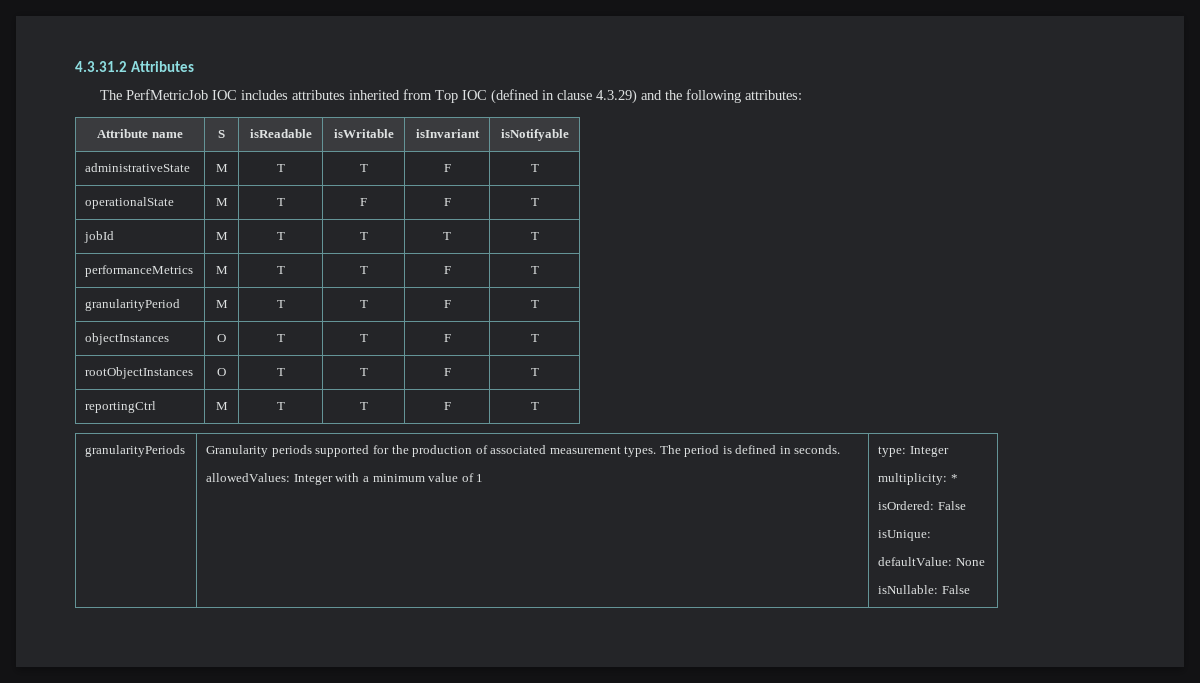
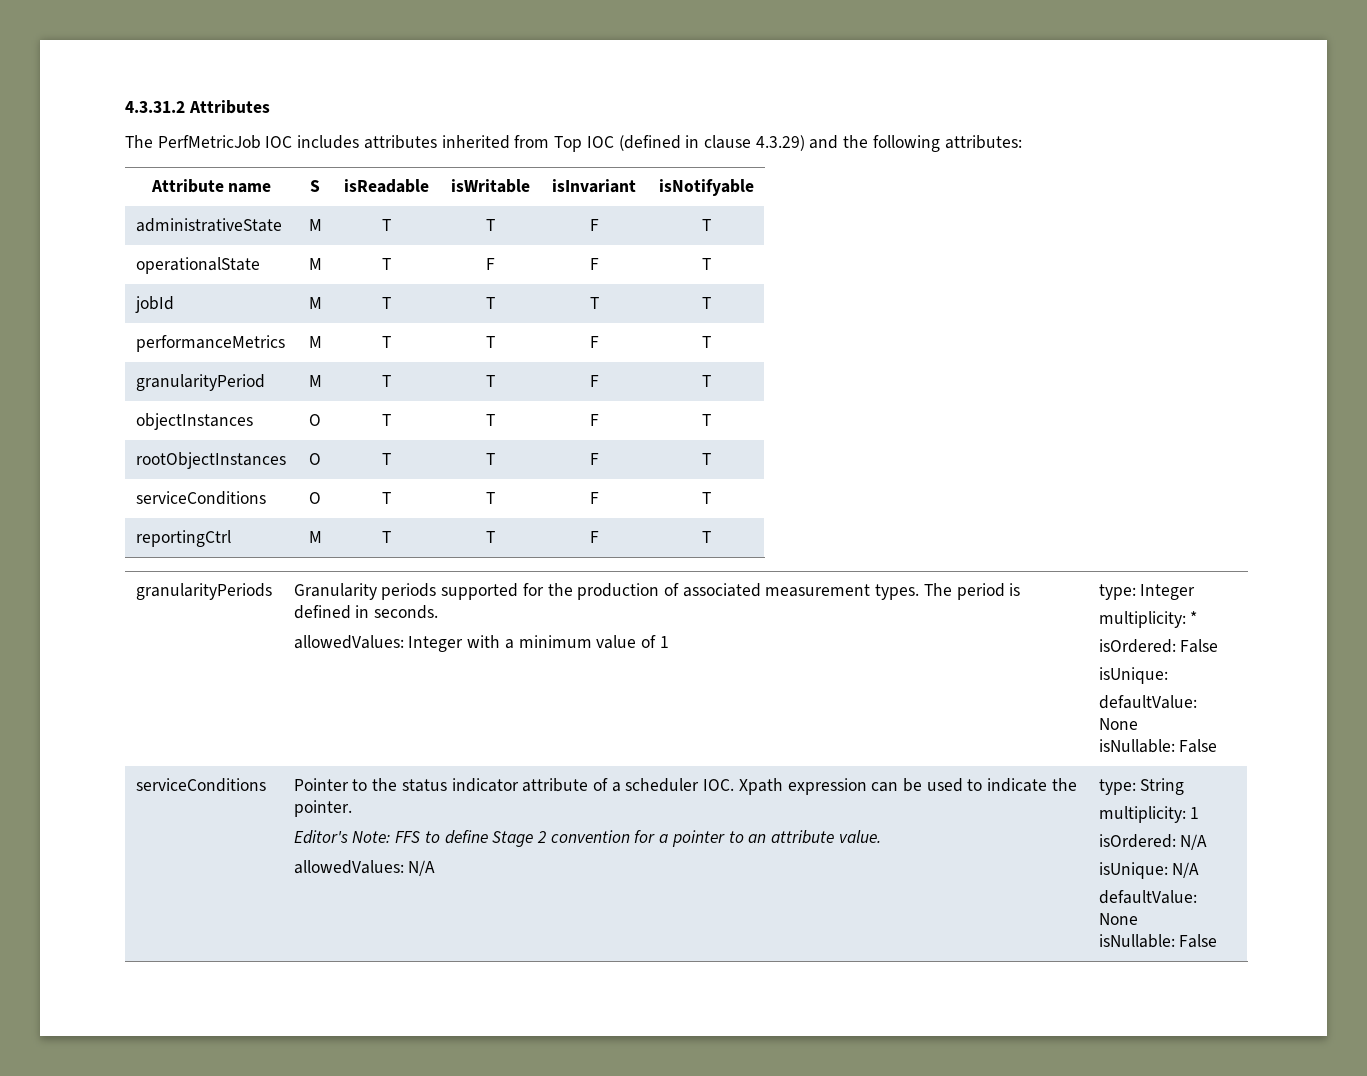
(539, 372) none -> [135,491,266,505] [309,492,321,504] [381,492,391,504] [485,492,495,504] [589,492,599,504] [701,492,711,504] // serviceConditions | O | T | T | F | T
(970, 589) none -> [135,778,266,792] [293,778,1077,795] [293,800,352,817] [293,830,881,847] [293,860,436,876] [1098,778,1185,795] [1098,806,1200,823] [1098,834,1208,850] [1098,862,1200,879] [1098,890,1197,904] [1098,913,1138,925] [1098,934,1218,948] // serviceConditions | Pointer to the status indicator attribute of a scheduler IOC. Xpath expression can be used to indicate the pointer. // Editor's Note: FFS to define Stage 2 convention for a pointer to an attribute value. // allowedValues: N/A | type: String // multiplicity: 1 // isOrdered: N/A // isUnique: N/A // defaultValue: None // isNullable: False

